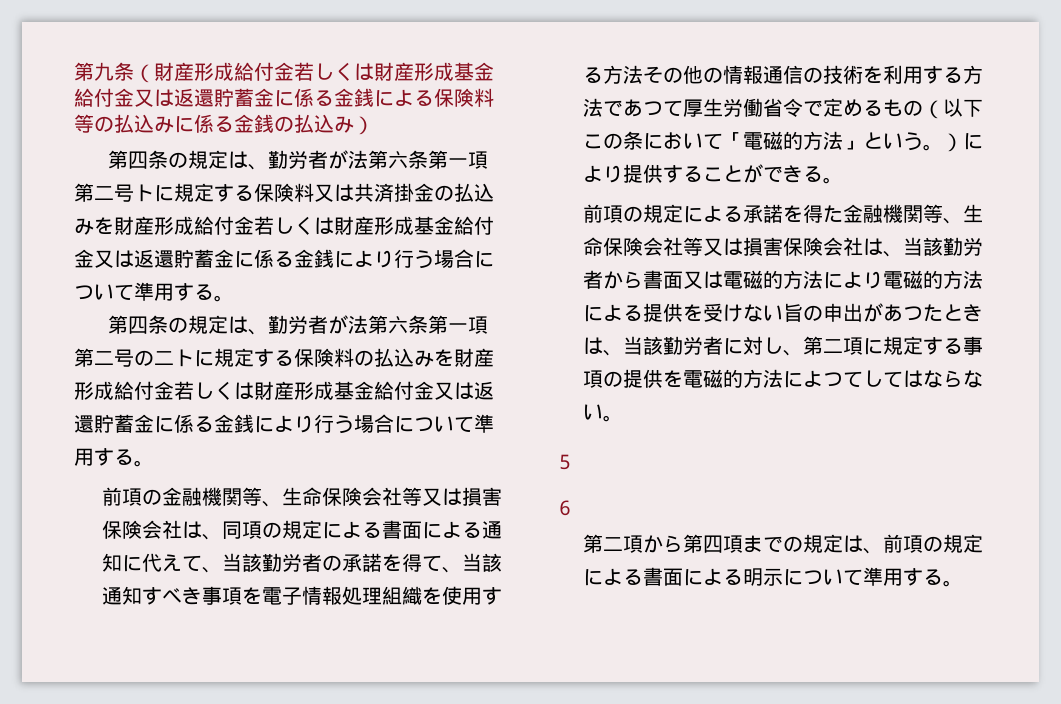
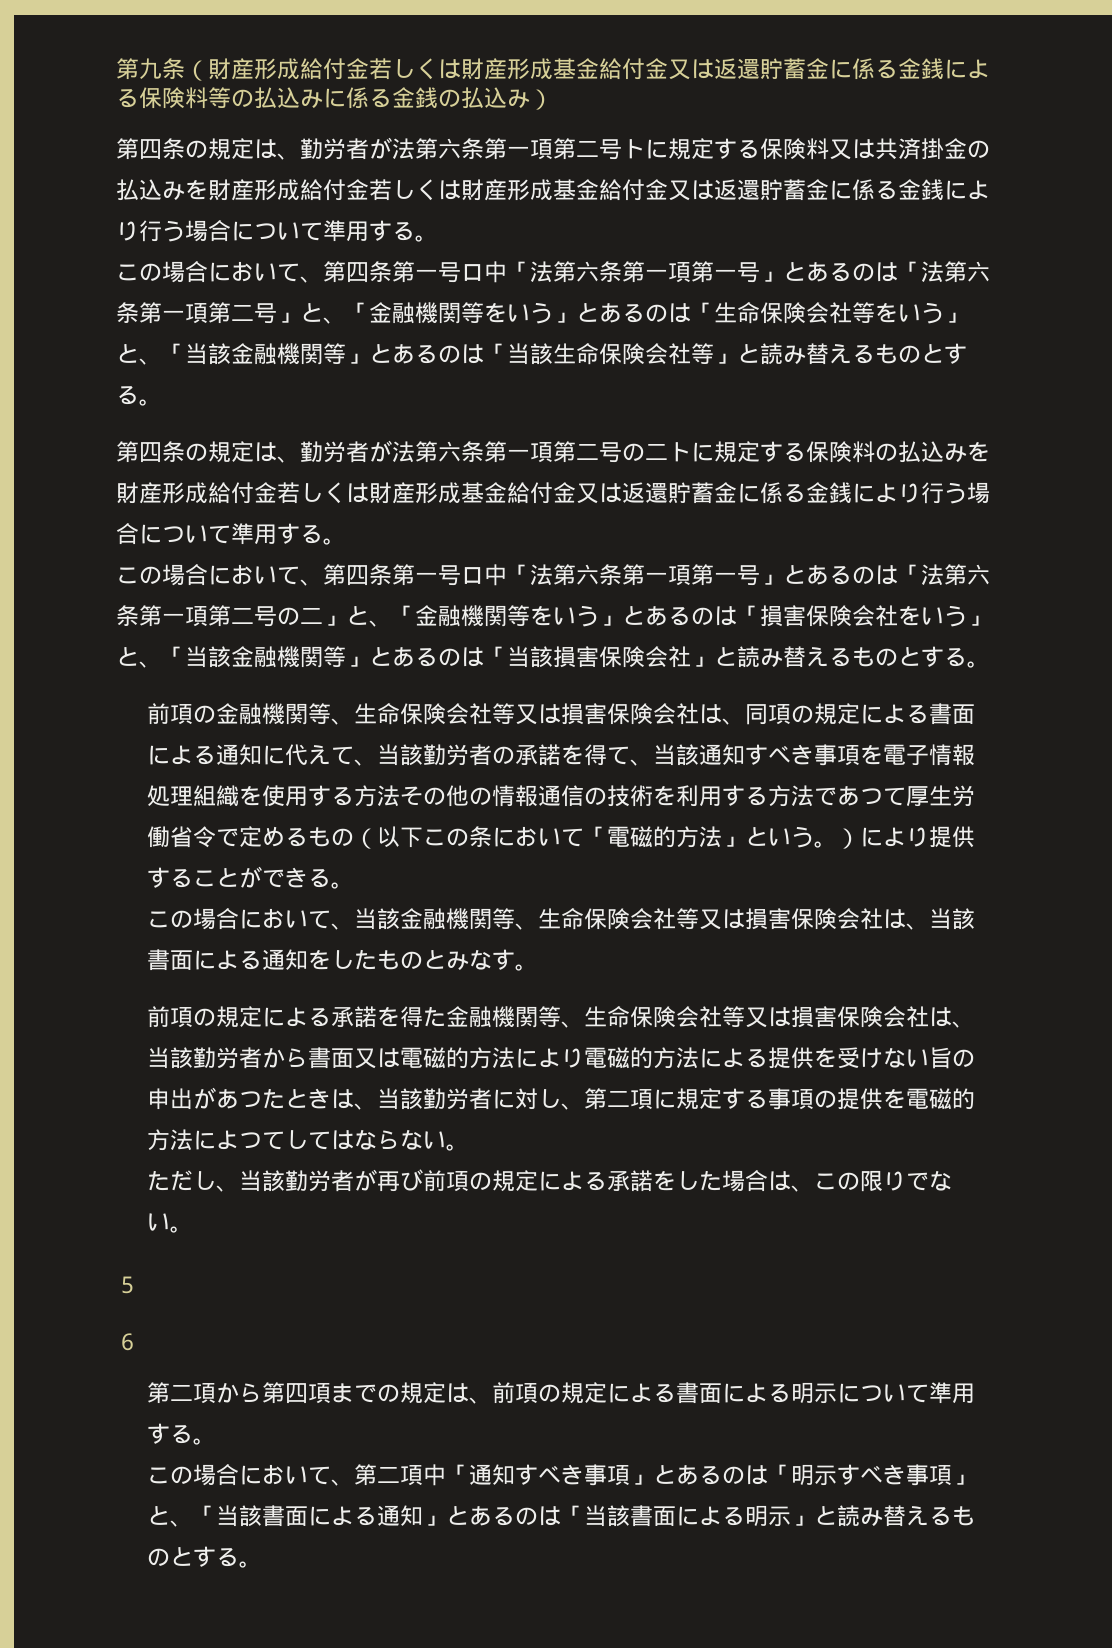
(234, 298) none -> [116,261,990,283] [116,302,967,324] [116,343,967,365] [116,385,162,406] // この場合において、第四条第一号ロ中「法第六条第一項第一号」とあるのは「法第六条第一項第二号」と、「金融機関等をいう」とあるのは「生命保険会社等をいう」と、「当該金融機関等」とあるのは「当該生命保険会社等」と読み替えるものとする。
(154, 463) none -> [116,564,990,586] [116,605,990,627] [116,646,990,668] // この場合において、第四条第一号ロ中「法第六条第一項第一号」とあるのは「法第六条第一項第二号の二」と、「金融機関等をいう」とあるのは「損害保険会社をいう」と、「当該金融機関等」とあるのは「当該損害保険会社」と読み替えるものとする。
(844, 180) none -> [147,908,976,930] [147,949,539,971] // この場合において、当該金融機関等、生命保険会社等又は損害保険会社は、当該書面による通知をしたものとみなす。
(624, 418) none -> [147,1169,953,1192] [147,1213,194,1233] // ただし、当該勤労者が再び前項の規定による承諾をした場合は、この限りでない。
(964, 583) none -> [147,1464,976,1486] [147,1505,976,1527] [147,1546,263,1568] // この場合において、第二項中「通知すべき事項」とあるのは「明示すべき事項」と、「当該書面による通知」とあるのは「当該書面による明示」と読み替えるものとする。

